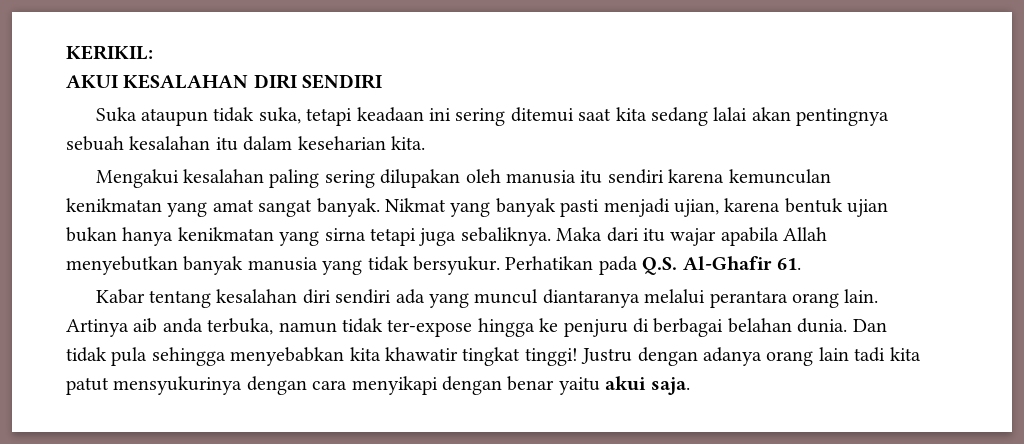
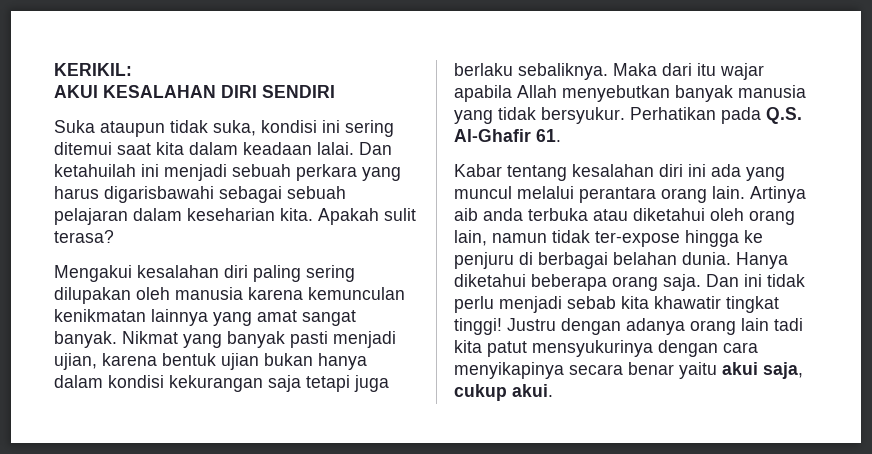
[306,107,424,126] tetapi keadaan -> [261,120,317,133] kondisi
[650,107,890,126] [66,136,238,151] sedang lalai akan pentingnya sebuah kesalahan itu -> [189,142,392,155] [54,164,401,181] [54,186,346,203] [54,208,128,225] dalam keadaan lalai. Dan ketahuilah ini menjadi sebuah perkara yang harus digarisbawahi sebagai sebuah pelajaran
(425, 143) none -> [318,208,416,225] [54,230,114,243] Apakah sulit terasa?
(264, 176) none -> [224,265,248,278] diri
[580,169,664,184] itu sendiri -> (243, 293) none
(162, 205) none -> [151,309,208,326] lainnya
[177,227,366,246] kenikmatan yang sirna -> [54,375,301,392] dalam kondisi kekurangan saja
(457, 237) none -> [454,63,513,76] berlaku
[335,289,392,304] sendiri -> [688,164,706,177] ini
[542,289,640,308] diantaranya -> (512, 192) none
[207,318,274,335] terbuka, -> [528,208,795,225] [454,230,487,246] terbuka atau diketahui oleh orang lain,
[852,319,887,332] [66,347,345,366] Dan tidak pula sehingga menyebabkan -> [736,252,788,269] [454,274,805,291] [454,296,616,313] Hanya diketahui beberapa orang saja. Dan ini tidak perlu menjadi sebab
[351,376,502,395] menyikapi dengan -> [454,362,623,379] menyikapinya secara
[650,377,690,395] saja. -> [763,362,803,379] [454,384,553,401] saja, cukup akui.

